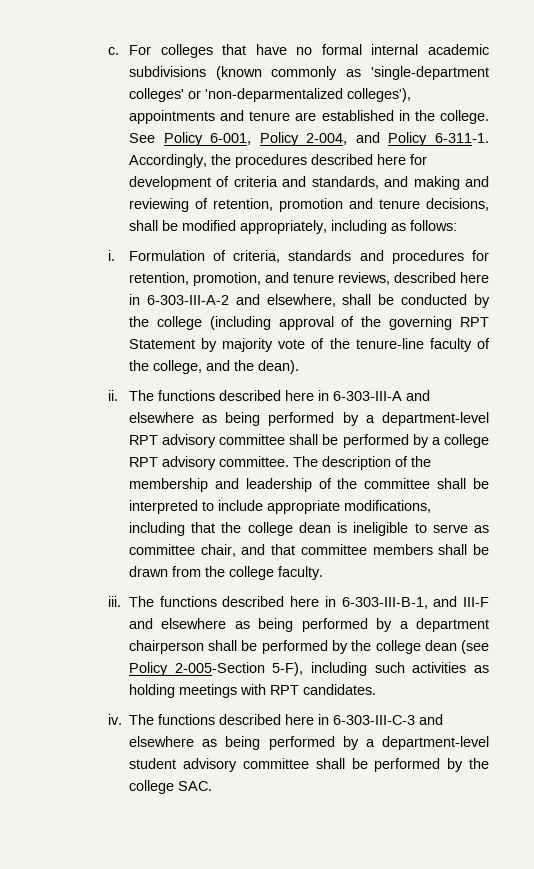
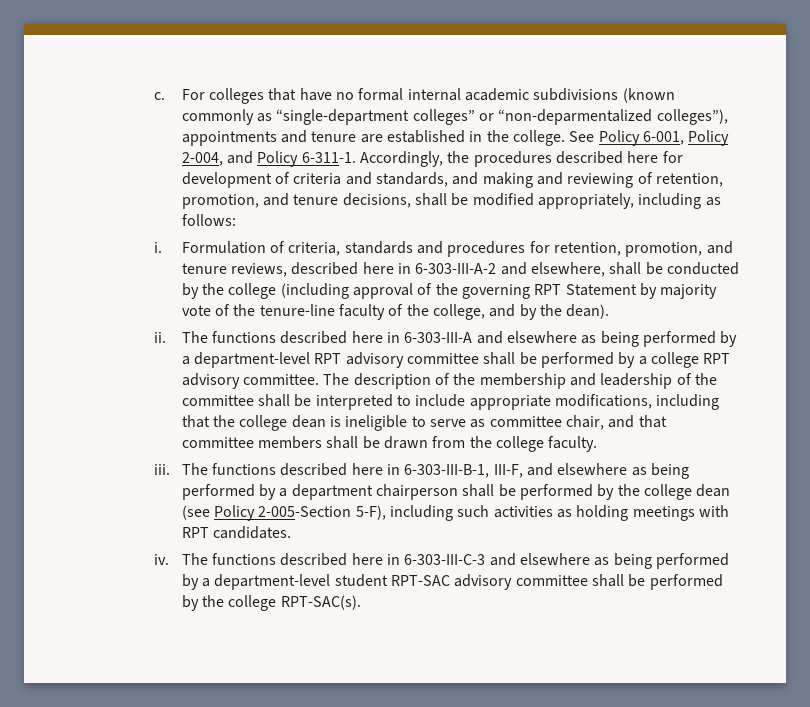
[371,66,489,80] [128,88,411,102] 'single-department colleges' or 'non-deparmentalized colleges'), -> [276,109,728,125] “single-department colleges” or “non-deparmentalized colleges”),
[278,198,343,212] promotion -> [181,194,259,209] promotion,
(230, 365) none -> [519,304,537,320] by
[433,596,489,607] and III-F -> [493,464,523,478] III-F,
(177, 763) none -> [391,575,451,586] RPT-SAC
[178,781,213,791] SAC. -> [280,595,361,610] RPT-SAC(s).

